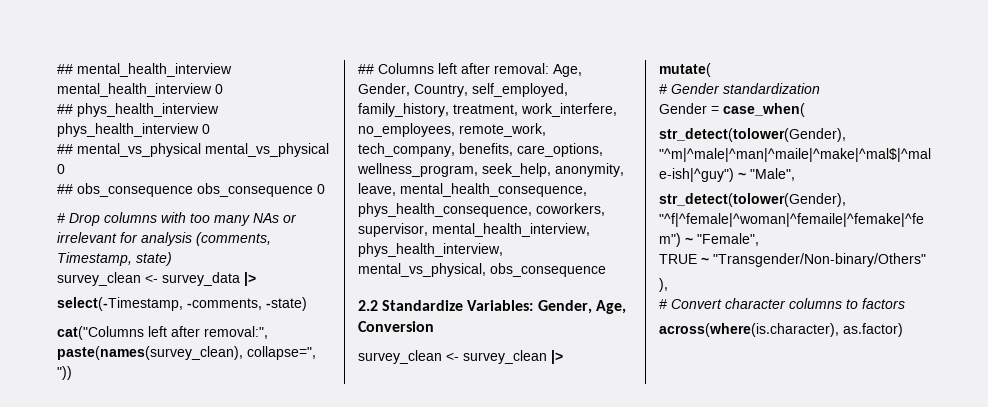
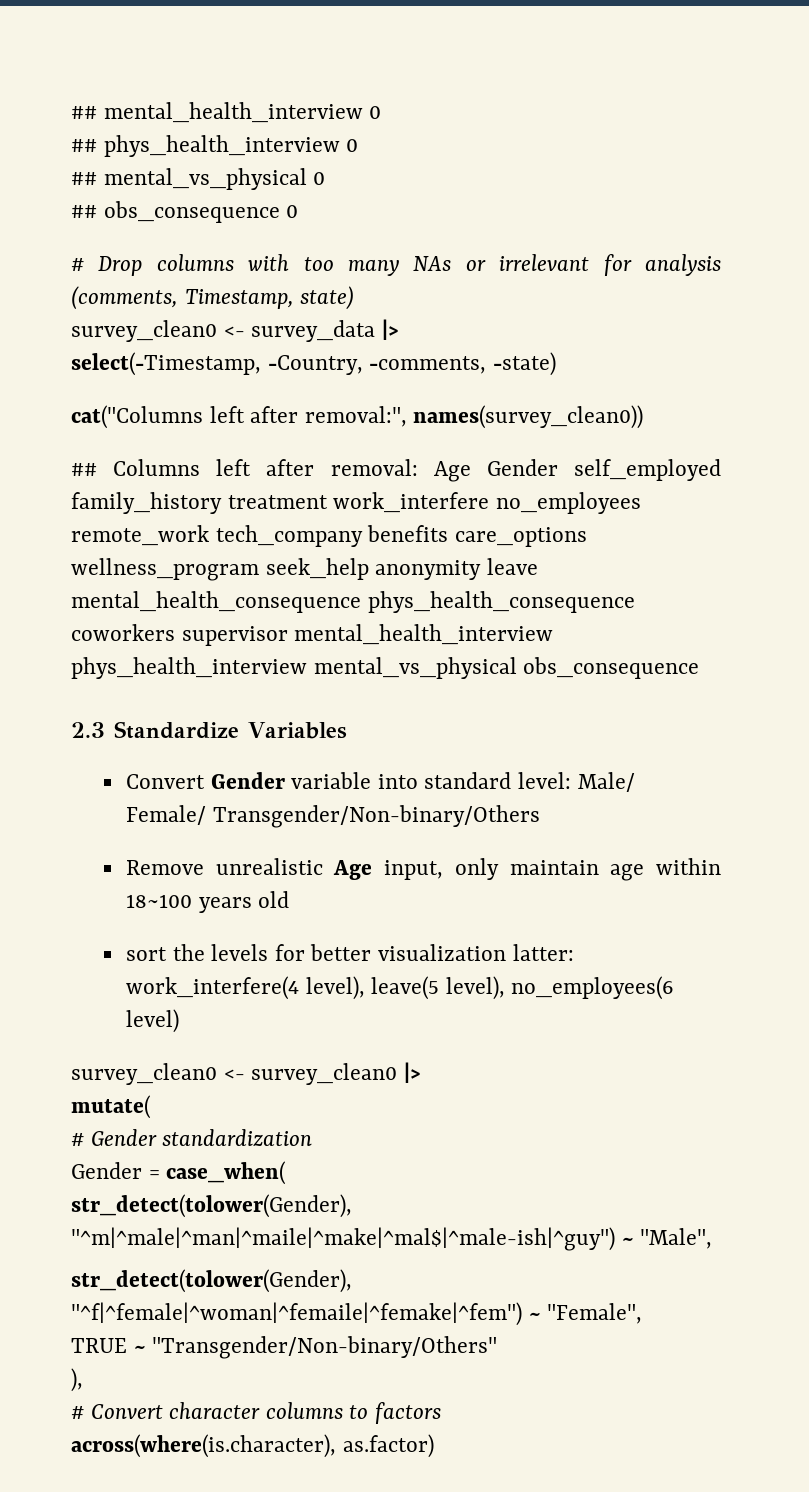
[57,83,212,97] mental_health_interview -> (363, 112) none
[57,123,199,137] phys_health_interview -> (340, 146) none
[205,143,329,157] mental_vs_physical -> (307, 179) none
[197,183,313,197] obs_consequence -> (280, 212) none
[57,272,141,286] survey_clean -> [71,320,217,342] survey_clean0
(183, 304) none -> [267,355,363,375] -Country,
[57,346,316,360] [57,366,72,380] paste(names(survey_clean), collapse=", ")) -> [413,405,644,429] names(survey_clean0))
[553,64,582,77] [358,83,568,97] [358,103,617,117] [358,123,546,137] [358,143,603,157] [357,163,624,177] [358,183,587,197] [358,203,605,217] [358,223,590,237] [358,243,503,257] [358,263,606,277] [358,300,626,314] [358,321,434,332] [358,350,547,364] Age, Gender, Country, self_employed, family_history, treatment, work_interfere, no_employees, remote_work, tech_company, benefits, care_options, wellness_program, seek_help, anonymity, leave, mental_health_consequence, phys_health_consequence, coworkers, supervisor, mental_health_interview, phys_health_interview, mental_vs_physical, obs_consequence // 2.2 Standardize Variables: Gender, Age, Conversion // survey_clean <- survey_clean -> [433,459,722,482] [71,492,641,514] [71,525,587,547] [71,558,538,581] [71,591,635,613] [71,624,554,646] [71,657,700,679] [71,721,347,739] [125,772,635,792] [125,805,540,828] [125,858,721,881] [125,891,290,913] [125,944,574,961] [125,976,675,1000] [125,1009,179,1033] [71,1063,398,1085] Age Gender self_employed family_history treatment work_interfere no_employees remote_work tech_company benefits care_options wellness_program seek_help anonymity leave mental_health_consequence phys_health_consequence coworkers supervisor mental_health_interview phys_health_interview mental_vs_physical obs_consequence // 2.3 Standardize Variables // Convert Gender variable into standard level: Male/ Female/ Transgender/Non-binary/Others // Remove unrealistic Age input, only maintain age within 18~100 years old // sort the levels for better visualization latter: work_interfere(4 level), leave(5 level), no_employees(6 level) // survey_clean0 <- survey_clean0

